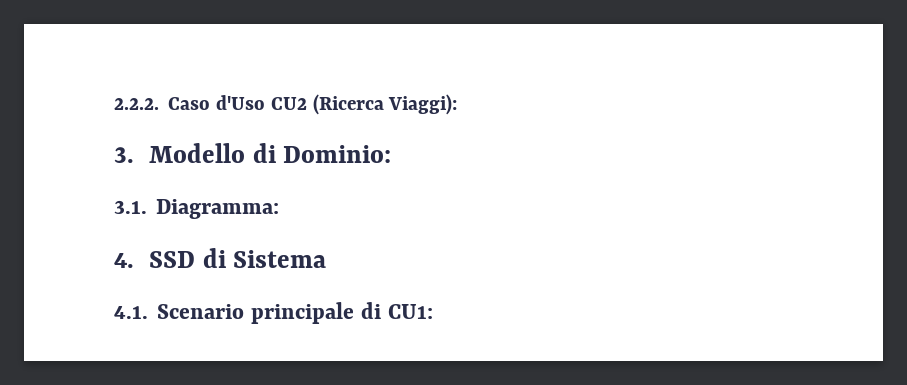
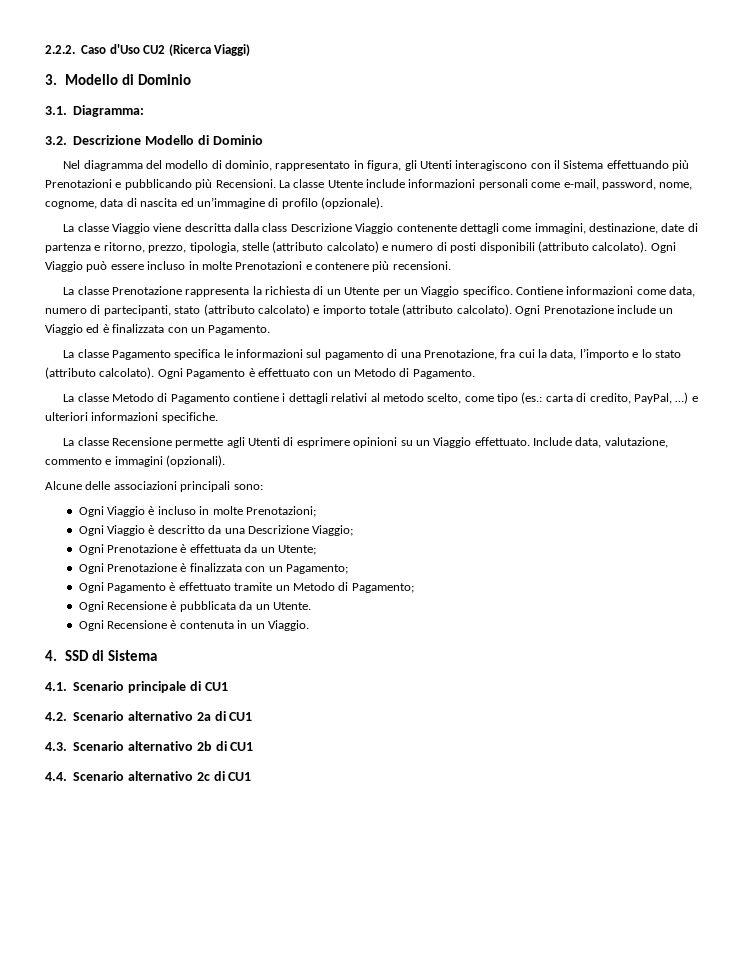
[388,94,458,115] Viaggi): -> [214,44,251,56] Viaggi)
[283,145,392,163] Dominio: -> [137,74,191,85] Dominio
(280, 209) none -> [45,135,263,145] [63,160,690,171] [45,179,693,190] [45,197,383,209] [63,223,698,234] [45,241,676,253] [45,261,451,272] [63,286,696,297] [45,304,674,316] [45,324,271,335] [63,348,681,360] [45,367,475,379] [63,392,698,404] [45,412,218,423] [63,437,668,448] [45,455,226,467] [45,481,263,492] [78,506,316,517] [78,525,354,536] [78,544,316,555] [78,563,348,574] [78,582,414,593] [78,601,311,612] [78,620,309,631] // 3.2. Descrizione Modello di Dominio // Nel diagramma del modello di dominio, rappresentato in figura, gli Utenti interagiscono con il Sistema effettuando più Prenotazioni e pubblicando più Recensioni. La classe Utente include informazioni personali come e-mail, password, nome, cognome, data di nascita ed un’immagine di profilo (opzionale). // La classe Viaggio viene descritta dalla class Descrizione Viaggio contenente dettagli come immagini, destinazione, date di partenza e ritorno, prezzo, tipologia, stelle (attributo calcolato) e numero di posti disponibili (attributo calcolato). Ogni Viaggio può essere incluso in molte Prenotazioni e contenere più recensioni. // La classe Prenotazione rappresenta la richiesta di un Utente per un Viaggio specifico. Contiene informazioni come data, numero di partecipanti, stato (attributo calcolato) e importo totale (attributo calcolato). Ogni Prenotazione include un Viaggio ed è finalizzata con un Pagamento. // La classe Pagamento specifica le informazioni sul pagamento di una Prenotazione, fra cui la data, l’importo e lo stato (attributo calcolato). Ogni Pagamento è effettuato con un Metodo di Pagamento. // La classe Metodo di Pagamento contiene i dettagli relativi al metodo scelto, come tipo (es.: carta di credito, PayPal, …) e ulteriori informazioni specifiche. // La classe Recensione permette agli Utenti di esprimere opinioni su un Viaggio effettuato. Include data, valutazione, commento e immagini (opzionali). // Alcune delle associazioni principali sono: // Ogni Viaggio è incluso in molte Prenotazioni; // Ogni Viaggio è descritto da una Descrizione Viaggio; // Ogni Prenotazione è effettuata da un Utente; // Ogni Prenotazione è finalizzata con un Pagamento; // Ogni Pagamento è effettuato tramite un Metodo di Pagamento; // Ogni Recensione è pubblicata da un Utente. // Ogni Recensione è contenuta in un Viaggio.
[387,304,433,319] CU1: -> [204,682,228,691] [45,711,253,721] [45,741,254,751] [45,771,252,781] CU1 // 4.2. Scenario alternativo 2a di CU1 // 4.3. Scenario alternativo 2b di CU1 // 4.4. Scenario alternativo 2c di CU1

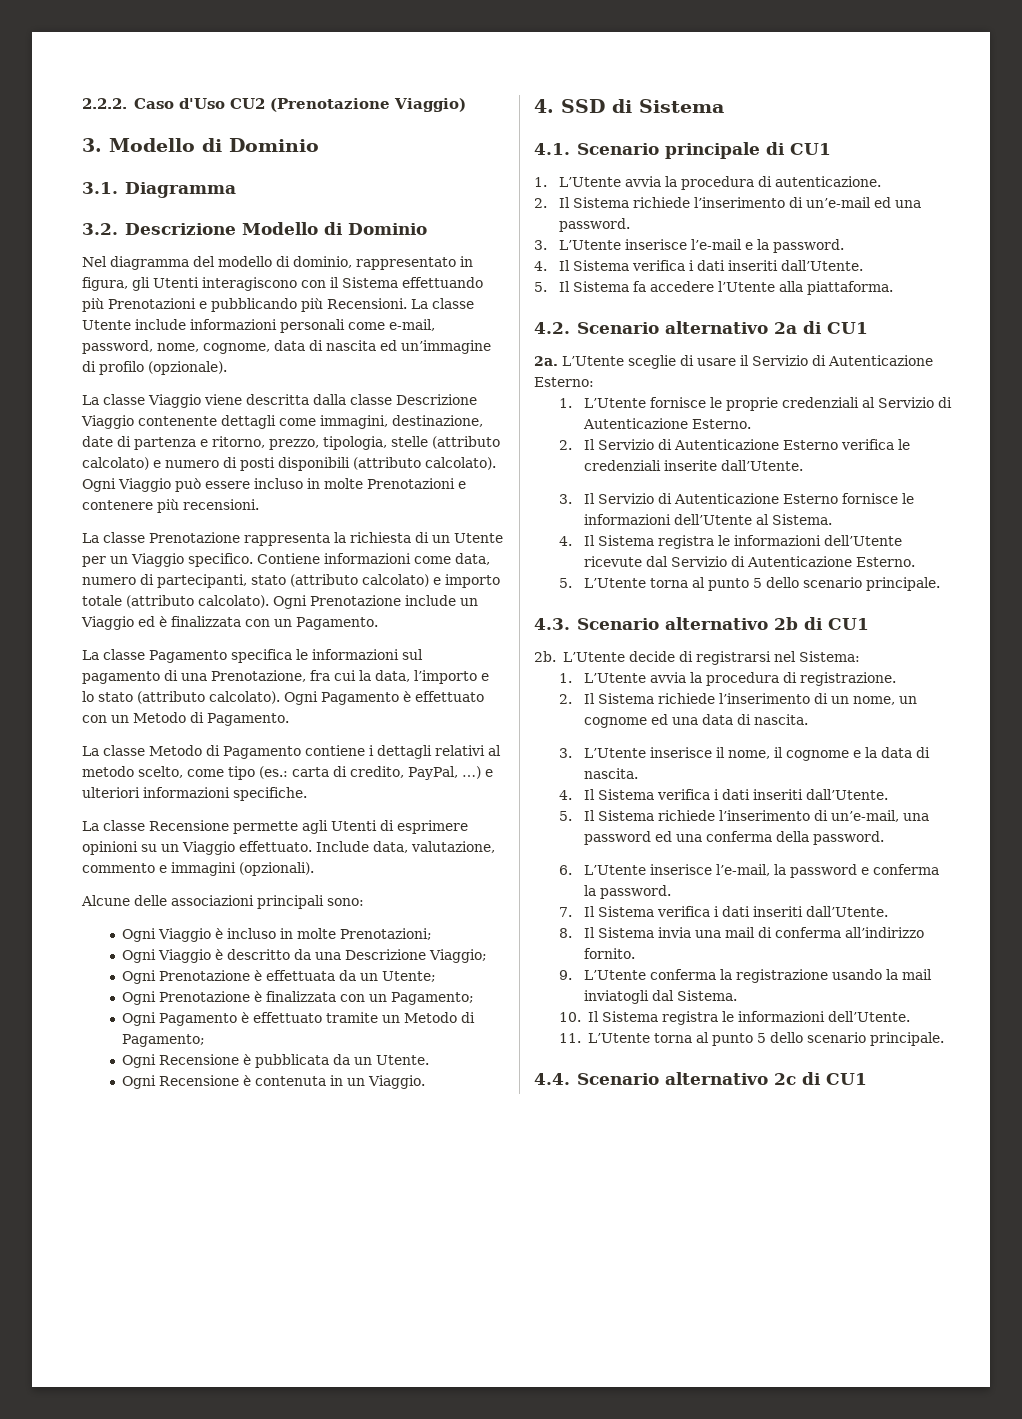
[168,44,251,56] (Ricerca Viaggi) -> [269,98,466,112] (Prenotazione Viaggio)
[73,105,145,117] Diagramma: -> [124,182,236,198] Diagramma
[262,223,288,232] class -> [350,394,392,405] classe
(228, 686) none -> [534,176,882,190] [534,197,922,208] [559,218,631,232] [534,239,845,253] [534,260,864,271] [534,281,894,295] // 1. L’Utente avvia la procedura di autenticazione. // 2. Il Sistema richiede l’inserimento di un’e-mail ed una password. // 3. L’Utente inserisce l’e-mail e la password. // 4. Il Sistema verifica i dati inseriti dall’Utente. // 5. Il Sistema fa accedere l’Utente alla piattaforma.
(253, 716) none -> [534,355,933,369] [534,377,594,387] [559,397,953,411] [583,418,752,429] [559,439,911,450] [584,460,804,471] [559,493,915,504] [584,514,833,525] [559,535,903,549] [584,556,916,567] [559,577,941,591] // 2a. L’Utente sceglie di usare il Servizio di Autenticazione Esterno: // 1. L’Utente fornisce le proprie credenziali al Servizio di Autenticazione Esterno. // 2. Il Servizio di Autenticazione Esterno verifica le credenziali inserite dall’Utente. // 3. Il Servizio di Autenticazione Esterno fornisce le informazioni dell’Utente al Sistema. // 4. Il Sistema registra le informazioni dell’Utente ricevute dal Servizio di Autenticazione Esterno. // 5. L’Utente torna al punto 5 dello scenario principale.
(254, 746) none -> [534,651,860,665] [559,672,897,686] [559,693,918,705] [584,714,809,728] [559,747,931,761] [584,768,639,779] [559,789,889,800] [559,810,930,822] [584,831,885,845] [559,864,940,878] [584,885,672,899] [559,906,889,917] [559,927,925,938] [584,948,636,959] [559,969,933,983] [584,990,738,1004] [559,1011,910,1025] [559,1032,944,1046] // 2b. L’Utente decide di registrarsi nel Sistema: // 1. L’Utente avvia la procedura di registrazione. // 2. Il Sistema richiede l’inserimento di un nome, un cognome ed una data di nascita. // 3. L’Utente inserisce il nome, il cognome e la data di nascita. // 4. Il Sistema verifica i dati inseriti dall’Utente. // 5. Il Sistema richiede l’inserimento di un’e-mail, una password ed una conferma della password. // 6. L’Utente inserisce l’e-mail, la password e conferma la password. // 7. Il Sistema verifica i dati inseriti dall’Utente. // 8. Il Sistema invia una mail di conferma all’indirizzo fornito. // 9. L’Utente conferma la registrazione usando la mail inviatogli dal Sistema. // 10. Il Sistema registra le informazioni dell’Utente. // 11. L’Utente torna al punto 5 dello scenario principale.

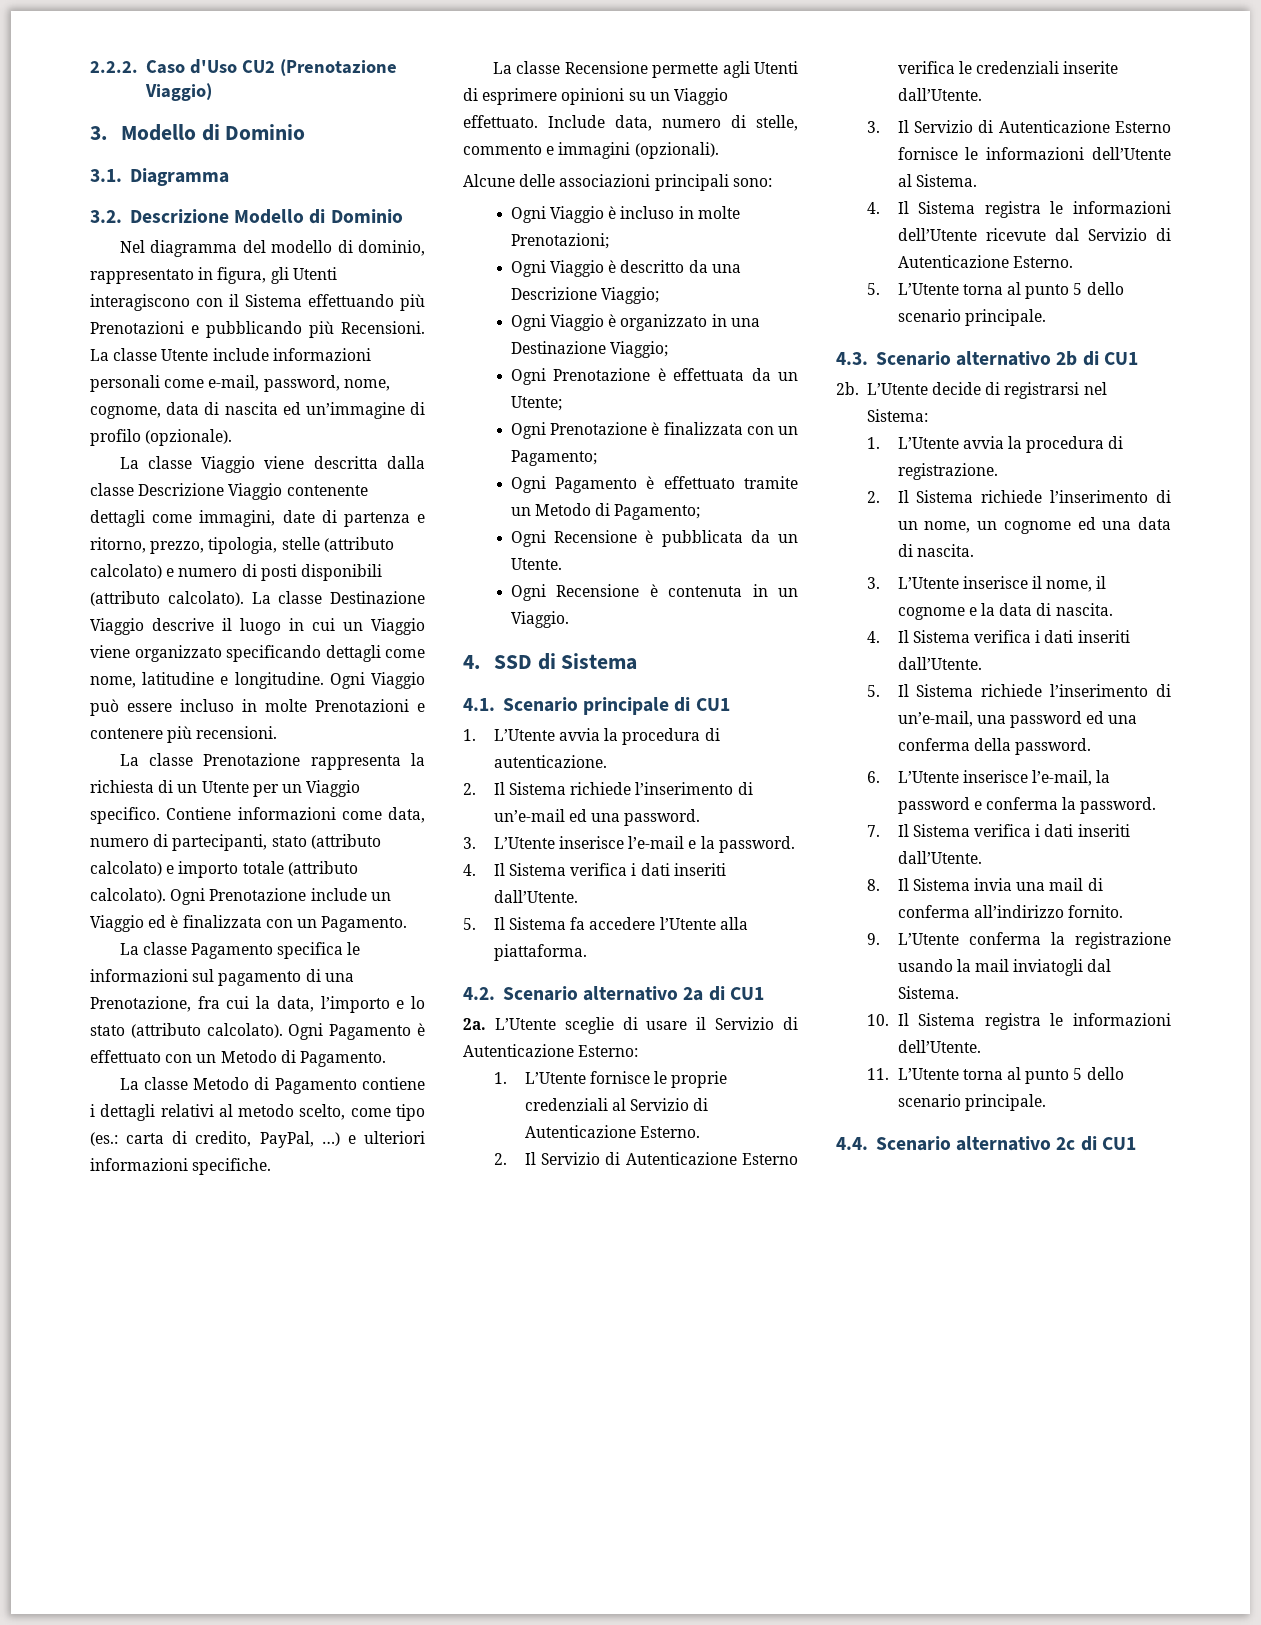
[392,415,483,427] destinazione, -> (276, 518) none
(496, 463) none -> [251,591,425,604] [90,618,425,635] [90,645,425,662] [90,672,324,689] La classe Destinazione Viaggio descrive il luogo in cui un Viaggio viene organizzato specificando dettagli come nome, latitudine e longitudine.
[411,841,495,853] valutazione, -> [662,115,798,131] numero di stelle,
(488, 956) none -> [510,314,760,331] [510,341,669,358] // Ogni Viaggio è organizzato in una Destinazione Viaggio;

